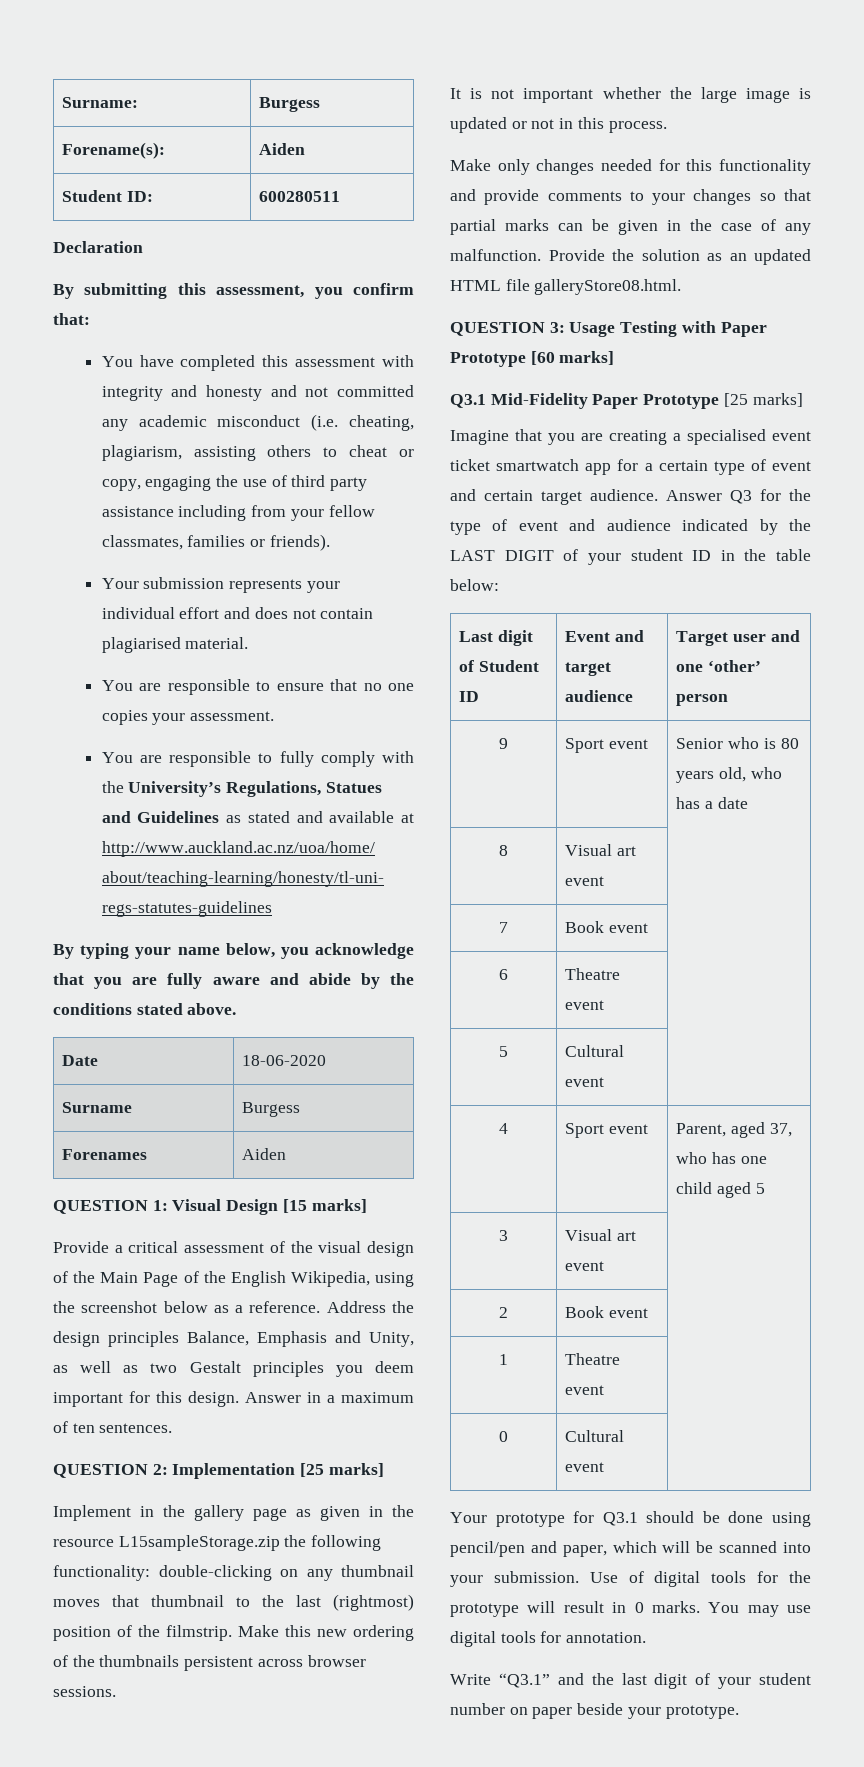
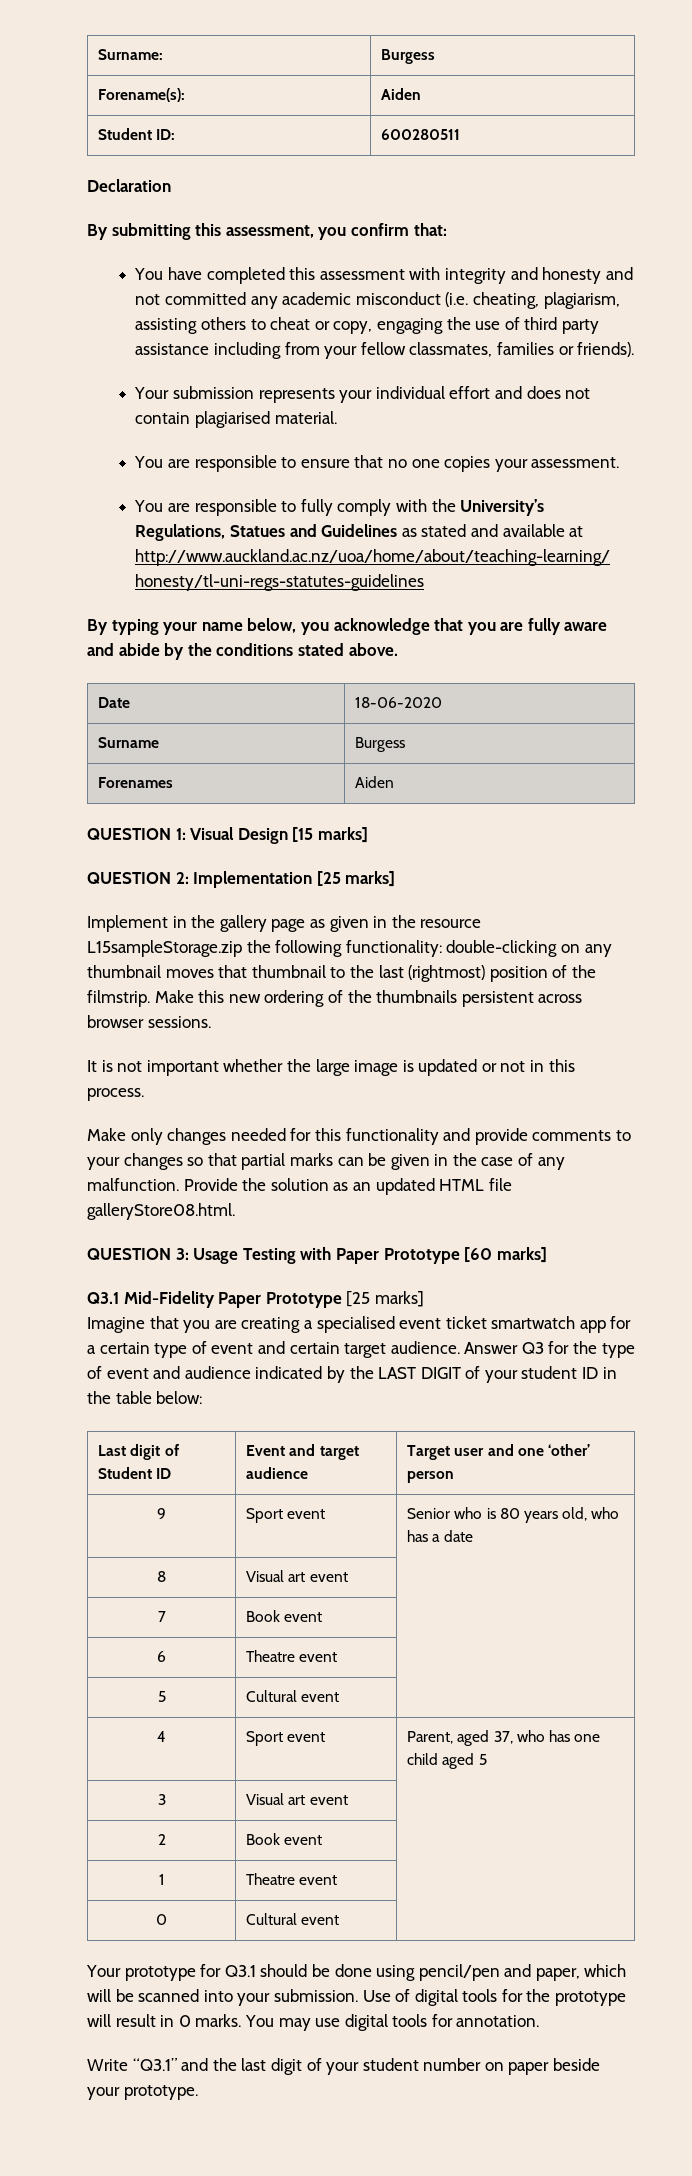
[53,1241,415,1257] [53,1271,414,1287] [53,1301,414,1313] [53,1331,414,1347] [53,1361,415,1377] [53,1391,414,1407] [53,1421,173,1433] // Provide a critical assessment of the visual design of the Main Page of the English Wikipedia, using the screenshot below as a reference. Address the design principles Balance, Emphasis and Unity, as well as two Gestalt principles you deem important for this design. Answer in a maximum of ten sentences. -> (368, 835) none

